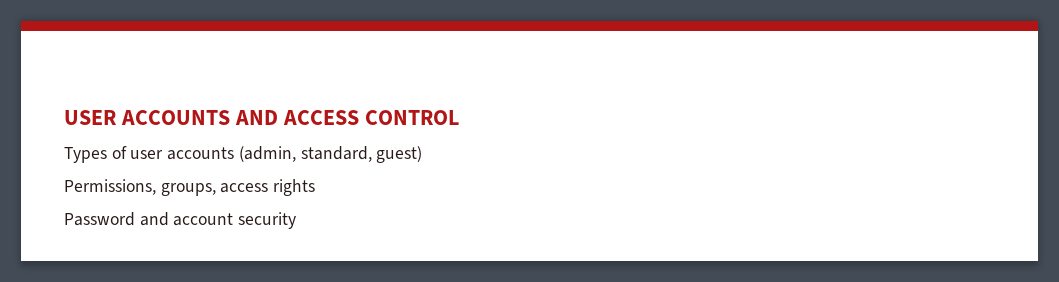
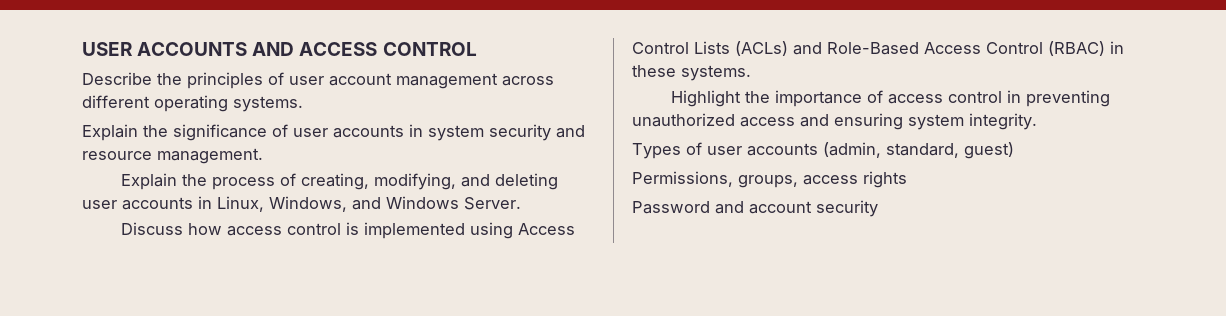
(459, 117) none -> [82,72,554,89] [82,95,303,112] [82,124,585,141] [82,148,263,164] [120,173,558,190] [82,196,521,212] [120,222,575,239] [632,41,1124,56] [632,65,751,81] [670,90,1110,107] [632,113,1037,130] // Describe the principles of user account management across different operating systems. // Explain the significance of user accounts in system security and resource management. // Explain the process of creating, modifying, and deleting user accounts in Linux, Windows, and Windows Server. // Discuss how access control is implemented using Access Control Lists (ACLs) and Role-Based Access Control (RBAC) in these systems. // Highlight the importance of access control in preventing unauthorized access and ensuring system integrity.

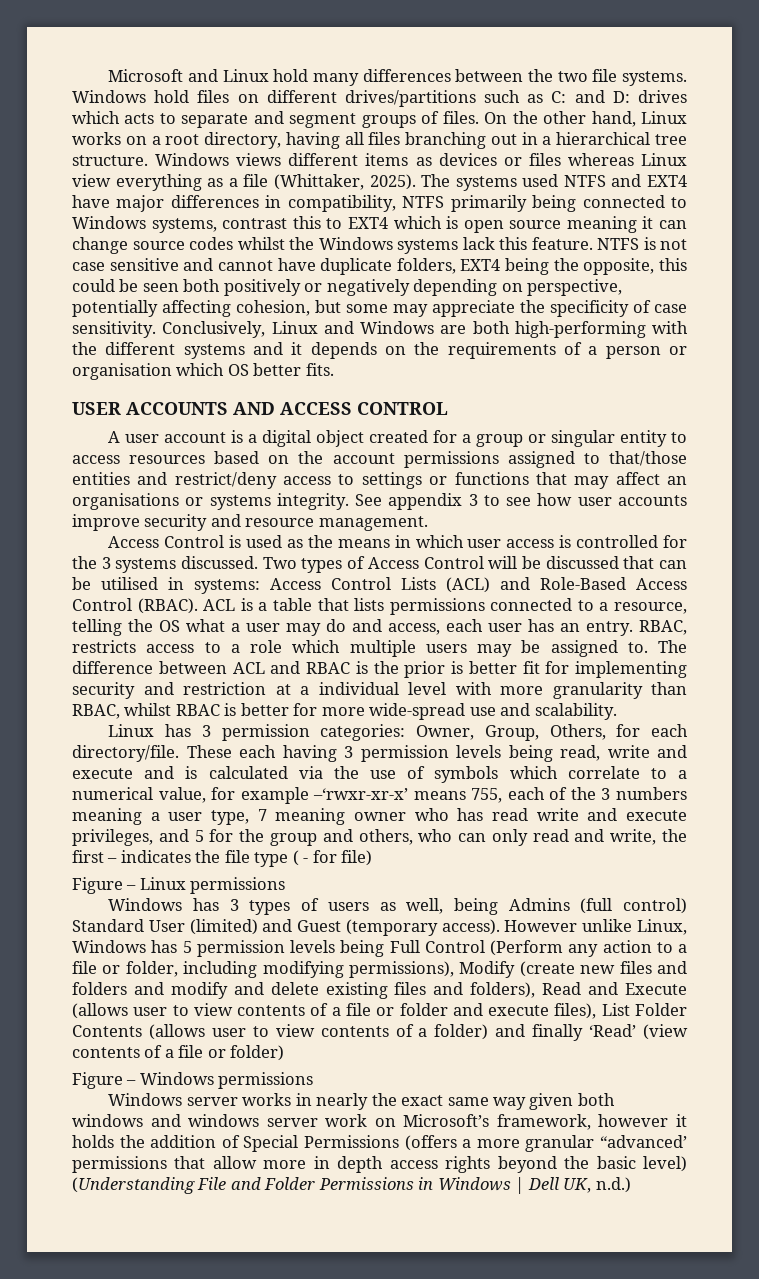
(82, 49) none -> [108,69,687,86] [72,90,687,107] [72,111,687,128] [72,132,687,149] [72,153,688,166] [72,174,687,191] [72,195,687,212] [72,216,687,233] [72,237,687,254] [72,258,687,275] [72,279,623,296] [72,300,687,317] [72,321,688,338] [72,342,687,359] [72,363,334,380] Microsoft and Linux hold many differences between the two file systems. Windows hold files on different drives/partitions such as C: and D: drives which acts to separate and segment groups of files. On the other hand, Linux works on a root directory, having all files branching out in a hierarchical tree structure. Windows views different items as devices or files whereas Linux view everything as a file (Whittaker, 2025). The systems used NTFS and EXT4 have major differences in compatibility, NTFS primarily being connected to Windows systems, contrast this to EXT4 which is open source meaning it can change source codes whilst the Windows systems lack this feature. NTFS is not case sensitive and cannot have duplicate folders, EXT4 being the opposite, this could be seen both positively or negatively depending on perspective, potentially affecting cohesion, but some may appreciate the specificity of case sensitivity. Conclusively, Linux and Windows are both high-performing with the different systems and it depends on the requirements of a person or organisation which OS better fits. //
[82,72,554,89] [82,95,303,112] [82,124,585,141] [82,148,263,164] [120,173,558,190] [82,196,521,212] [120,222,513,239] Describe the principles of user account management across different operating systems. // Explain the significance of user accounts in system security and resource management. // Explain the process of creating, modifying, and deleting user accounts in Linux, Windows, and Windows Server. // Discuss how access control is implemented using -> [108,430,688,447] [72,451,687,468] [72,472,688,489] [72,493,687,510] [72,514,428,531] [108,535,687,548] [72,556,687,573] [72,577,260,594] A user account is a digital object created for a group or singular entity to access resources based on the account permissions assigned to that/those entities and restrict/deny access to settings or functions that may affect an organisations or systems integrity. See appendix 3 to see how user accounts improve security and resource management. // Access Control is used as the means in which user access is controlled for the 3 systems discussed. Two types of Access Control will be discussed that can be utilised in systems:
[735,41,788,56] (ACLs) -> [446,577,490,593] (ACL)
[1048,41,1124,56] [632,65,751,81] [670,90,1110,107] [632,113,1037,130] [632,142,1014,159] [632,171,907,188] [632,200,878,217] (RBAC) in these systems. // Highlight the importance of access control in preventing unauthorized access and ensuring system integrity. // Types of user accounts (admin, standard, guest) // Permissions, groups, access rights // Password and account security -> [137,598,687,615] [72,619,687,636] [72,640,687,657] [72,661,687,678] [72,682,687,699] [72,703,617,720] [108,724,688,741] [72,745,687,762] [72,766,687,783] [72,787,687,804] [72,808,687,825] [72,829,687,846] [72,850,373,867] [72,877,286,894] [108,898,687,915] [72,919,687,936] [72,940,687,957] [72,961,687,978] [72,982,687,999] [72,1003,687,1019] [72,1024,688,1041] [72,1045,285,1061] [72,1072,314,1089] [108,1093,615,1110] [72,1114,687,1130] [72,1135,688,1152] [72,1156,687,1173] [72,1177,631,1194] (RBAC). ACL is a table that lists permissions connected to a resource, telling the OS what a user may do and access, each user has an entry. RBAC, restricts access to a role which multiple users may be assigned to. The difference between ACL and RBAC is the prior is better fit for implementing security and restriction at a individual level with more granularity than RBAC, whilst RBAC is better for more wide-spread use and scalability. // Linux has 3 permission categories: Owner, Group, Others, for each directory/file. These each having 3 permission levels being read, write and execute and is calculated via the use of symbols which correlate to a numerical value, for example –‘rwxr-xr-x’ means 755, each of the 3 numbers meaning a user type, 7 meaning owner who has read write and execute privileges, and 5 for the group and others, who can only read and write, the first – indicates the file type ( - for file) // Figure – Linux permissions // Windows has 3 types of users as well, being Admins (full control) Standard User (limited) and Guest (temporary access). However unlike Linux, Windows has 5 permission levels being Full Control (Perform any action to a file or folder, including modifying permissions), Modify (create new files and folders and modify and delete existing files and folders), Read and Execute (allows user to view contents of a file or folder and execute files), List Folder Contents (allows user to view contents of a folder) and finally ‘Read’ (view contents of a file or folder) // Figure – Windows permissions // Windows server works in nearly the exact same way given both windows and windows server work on Microsoft’s framework, however it holds the addition of Special Permissions (offers a more granular “advanced’ permissions that allow more in depth access rights beyond the basic level) (Understanding File and Folder Permissions in Windows | Dell UK, n.d.)

